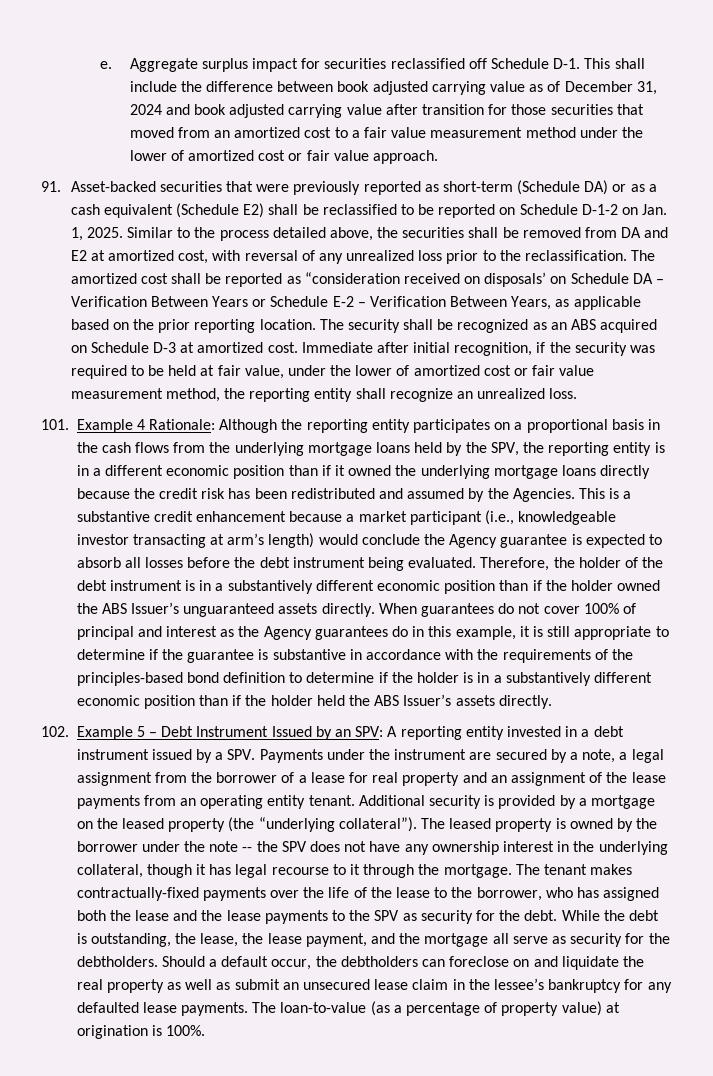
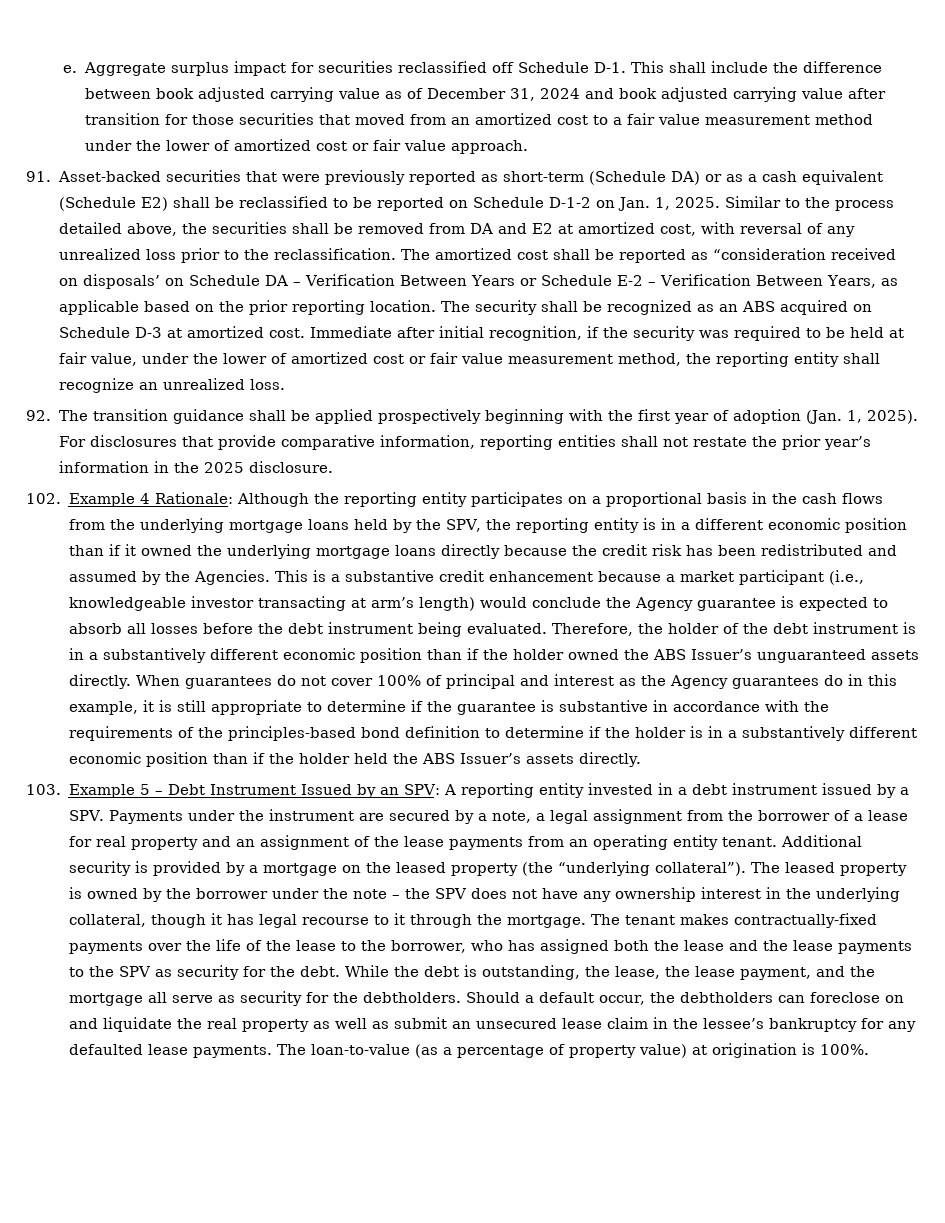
[41,419,69,430] 101. -> [26,409,918,424] [58,435,871,450] [58,461,333,473] [26,493,61,504] 92. The transition guidance shall be applied prospectively beginning with the first year of adoption (Jan. 1, 2025). For disclosures that provide comparative information, reporting entities shall not restate the prior year’s information in the 2025 disclosure. // 102.
[41,726,69,737] 102. -> [26,784,61,795] 103.
[242,847,253,852] -- -> [391,895,400,899] –

